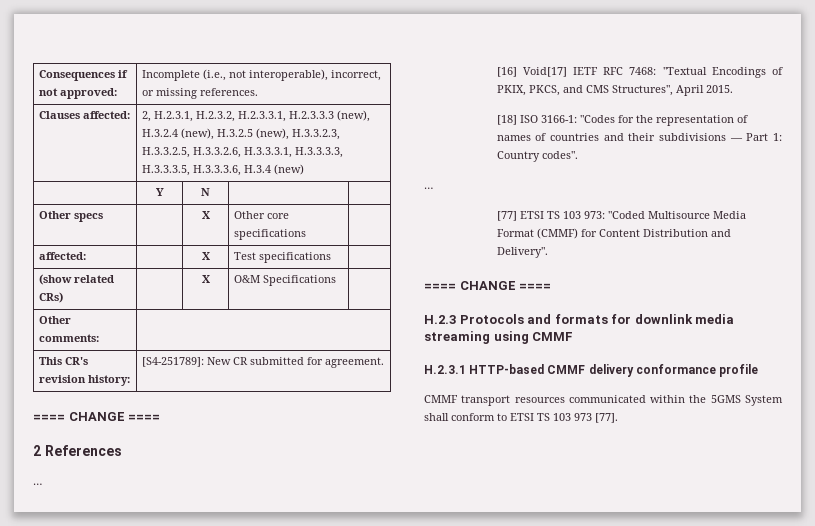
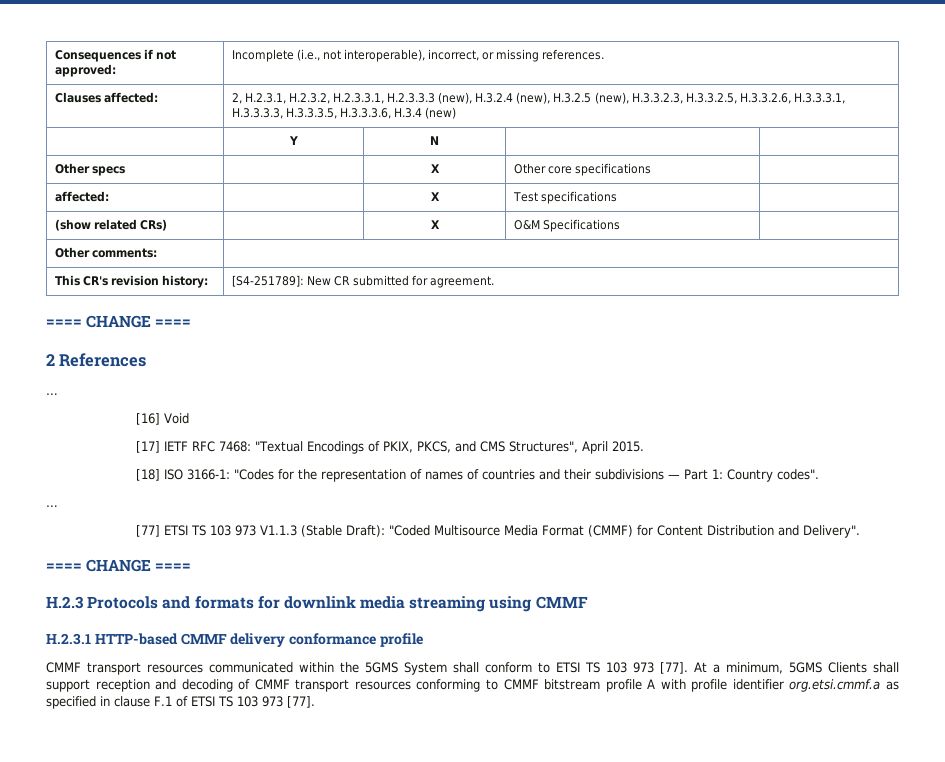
[522,67,567,77] Void[17] -> [163,413,189,424] [135,441,160,453] Void // [17]
[583,211,605,219] 973: -> [234,525,385,537] 973 V1.1.3 (Stable Draft):
(618, 418) none -> [694,662,899,674] [46,679,899,692] [46,696,315,709] At a minimum, 5GMS Clients shall support reception and decoding of CMMF transport resources conforming to CMMF bitstream profile A with profile identifier org.etsi.cmmf.a as specified in clause F.1 of ETSI TS 103 973 [77].

